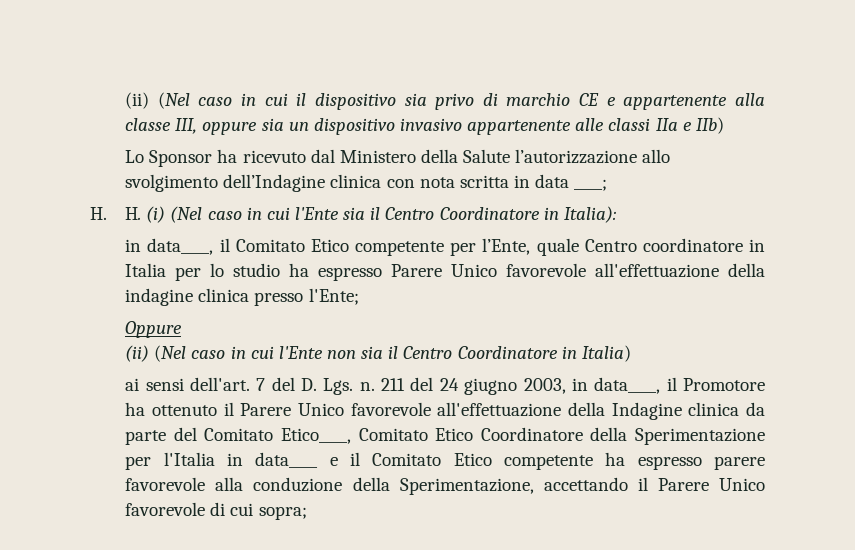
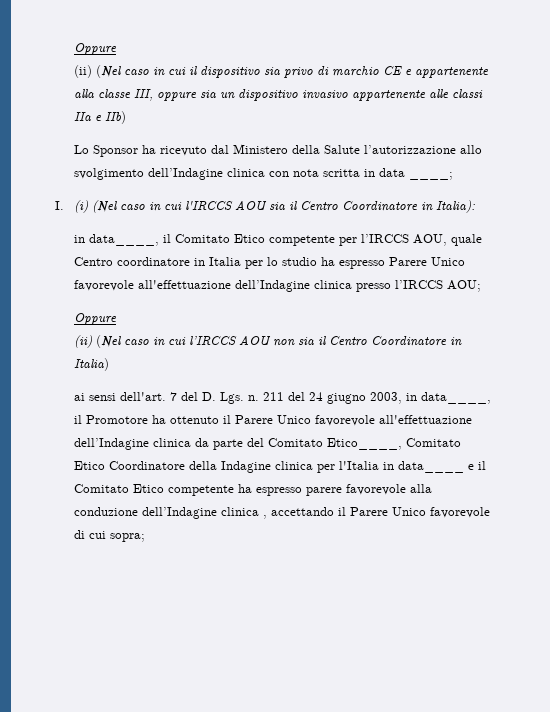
(125, 100) none -> [74,43,118,55] Oppure //
[90,207,142,220] H. H. -> [55,201,64,210] I.
[294,207,339,220] l'Ente -> [185,200,268,210] l'IRCCS AOU
[482,238,531,255] l’Ente, -> [361,234,448,246] l’IRCCS AOU,
[728,263,765,277] [125,288,359,306] [125,321,183,338] [125,345,323,362] della indagine clinica presso l'Ente; // Oppure // (ii) (Nel caso in cui l'Ente -> [235,280,482,292] [74,313,118,325] [74,335,272,348] dell’Indagine clinica presso l’IRCCS AOU; // Oppure // (ii) (Nel caso in cui l’IRCCS AOU
[567,402,682,420] della Indagine -> [74,438,150,450] dell’Indagine
[635,428,765,445] Sperimentazione -> [221,461,314,473] Indagine clinica
[352,477,534,495] della Sperimentazione, -> [142,507,268,519] dell’Indagine clinica ,

